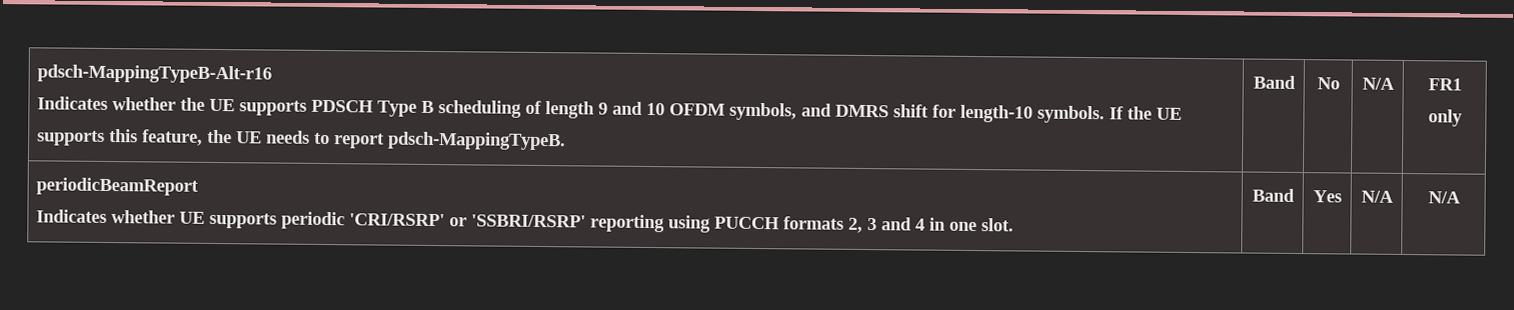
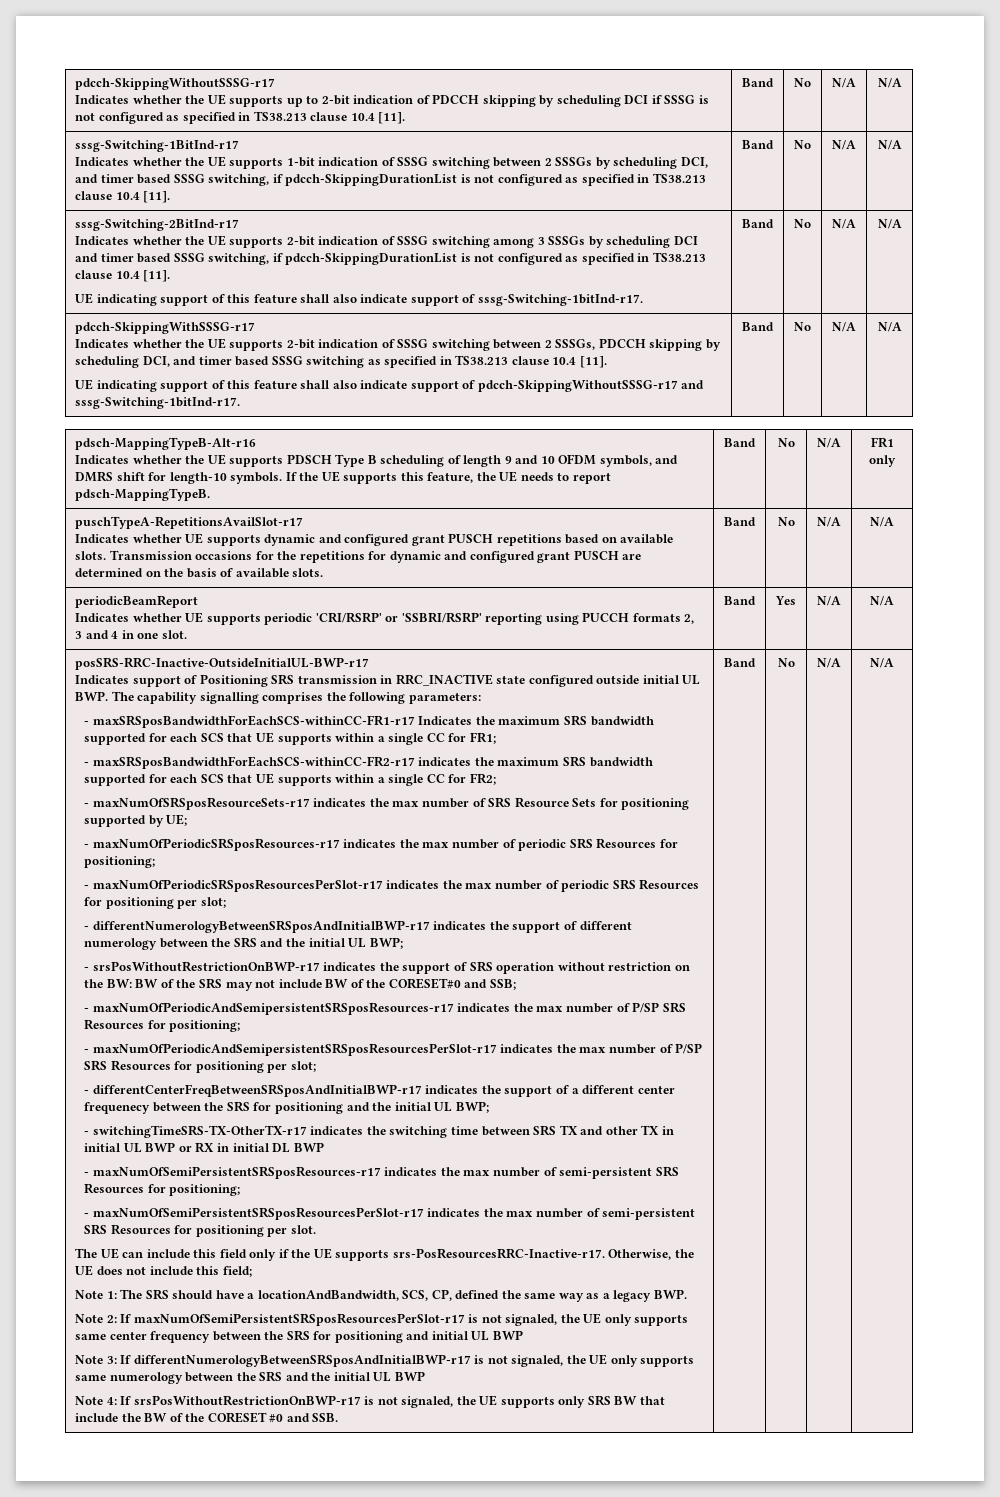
(37, 74) none -> [75,78,276,90] [75,94,709,107] [75,111,406,124] [742,78,774,87] [794,78,811,87] [832,78,856,88] [877,78,902,88] [75,140,240,152] [75,156,708,169] [75,173,706,186] [75,191,171,203] [742,140,774,149] [794,140,811,149] [832,140,856,150] [877,140,902,150] [75,219,240,231] [75,235,698,248] [75,252,706,265] [75,270,171,282] [75,293,643,306] [742,219,774,228] [794,219,811,228] [832,219,856,229] [877,219,902,229] [75,322,256,334] [75,338,721,351] [75,355,607,368] [75,379,705,392] [75,397,241,409] [742,322,774,331] [794,322,811,331] [832,322,856,332] [877,322,902,332] pdcch-SkippingWithoutSSSG-r17 // Indicates whether the UE supports up to 2-bit indication of PDCCH skipping by scheduling DCI if SSSG is not configured as specified in TS38.213 clause 10.4 [11]. | Band | No | N/A | N/A // sssg-Switching-1BitInd-r17 // Indicates whether the UE supports 1-bit indication of SSSG switching between 2 SSSGs by scheduling DCI, and timer based SSSG switching, if pdcch-SkippingDurationList is not configured as specified in TS38.213 clause 10.4 [11]. | Band | No | N/A | N/A // sssg-Switching-2BitInd-r17 // Indicates whether the UE supports 2-bit indication of SSSG switching among 3 SSSGs by scheduling DCI and timer based SSSG switching, if pdcch-SkippingDurationList is not configured as specified in TS38.213 clause 10.4 [11]. // UE indicating support of this feature shall also indicate support of sssg-Switching-1bitInd-r17. | Band | No | N/A | N/A // pdcch-SkippingWithSSSG-r17 // Indicates whether the UE supports 2-bit indication of SSSG switching between 2 SSSGs, PDCCH skipping by scheduling DCI, and timer based SSSG switching as specified in TS38.213 clause 10.4 [11]. // UE indicating support of this feature shall also indicate support of pdcch-SkippingWithoutSSSG-r17 and sssg-Switching-1bitInd-r17. | Band | No | N/A | N/A //
(1463, 118) none -> [75,516,304,529] [75,533,674,546] [75,550,642,563] [75,568,324,578] [724,517,756,526] [777,517,795,526] [817,517,841,527] [870,517,894,527] // puschTypeA-RepetitionsAvailSlot-r17 // Indicates whether UE supports dynamic and configured grant PUSCH repetitions based on available slots. Transmission occasions for the repetitions for dynamic and configured grant PUSCH are determined on the basis of available slots. | Band | No | N/A | N/A
(1461, 197) none -> [75,657,370,670] [75,674,701,687] [75,691,481,704] [84,715,654,728] [84,732,496,745] [84,756,653,769] [84,773,496,786] [84,797,690,810] [84,814,188,827] [84,838,678,851] [84,856,156,868] [84,879,700,892] [84,897,226,909] [84,920,632,933] [84,937,403,950] [84,961,690,974] [84,978,516,991] [84,1002,686,1015] [84,1019,241,1032] [84,1043,703,1056] [84,1060,316,1073] [84,1084,675,1097] [84,1101,489,1114] [84,1125,674,1138] [84,1142,324,1153] [84,1166,679,1179] [84,1183,241,1196] [84,1207,696,1220] [84,1224,316,1237] [75,1248,694,1261] [75,1265,252,1277] [75,1289,687,1302] [75,1313,689,1326] [75,1330,523,1343] [75,1354,695,1367] [75,1371,425,1384] [75,1395,665,1408] [75,1412,339,1423] [724,658,756,667] [777,658,795,667] [817,658,841,668] [870,658,894,668] // posSRS-RRC-Inactive-OutsideInitialUL-BWP-r17 // Indicates support of Positioning SRS transmission in RRC_INACTIVE state configured outside initial UL BWP. The capability signalling comprises the following parameters: // - maxSRSposBandwidthForEachSCS-withinCC-FR1-r17 Indicates the maximum SRS bandwidth supported for each SCS that UE supports within a single CC for FR1; // - maxSRSposBandwidthForEachSCS-withinCC-FR2-r17 indicates the maximum SRS bandwidth supported for each SCS that UE supports within a single CC for FR2; // - maxNumOfSRSposResourceSets-r17 indicates the max number of SRS Resource Sets for positioning supported by UE; // - maxNumOfPeriodicSRSposResources-r17 indicates the max number of periodic SRS Resources for positioning; // - maxNumOfPeriodicSRSposResourcesPerSlot-r17 indicates the max number of periodic SRS Resources for positioning per slot; // - differentNumerologyBetweenSRSposAndInitialBWP-r17 indicates the support of different numerology between the SRS and the initial UL BWP; // - srsPosWithoutRestrictionOnBWP-r17 indicates the support of SRS operation without restriction on the BW: BW of the SRS may not include BW of the CORESET#0 and SSB; // - maxNumOfPeriodicAndSemipersistentSRSposResources-r17 indicates the max number of P/SP SRS Resources for positioning; // - maxNumOfPeriodicAndSemipersistentSRSposResourcesPerSlot-r17 indicates the max number of P/SP SRS Resources for positioning per slot; // - differentCenterFreqBetweenSRSposAndInitialBWP-r17 indicates the support of a different center frequenecy between the SRS for positioning and the initial UL BWP; // - switchingTimeSRS-TX-OtherTX-r17 indicates the switching time between SRS TX and other TX in initial UL BWP or RX in initial DL BWP // - maxNumOfSemiPersistentSRSposResources-r17 indicates the max number of semi-persistent SRS Resources for positioning; // - maxNumOfSemiPersistentSRSposResourcesPerSlot-r17 indicates the max number of semi-persistent SRS Resources for positioning per slot. // The UE can include this field only if the UE supports srs-PosResourcesRRC-Inactive-r17. Otherwise, the UE does not include this field; // Note 1: The SRS should have a locationAndBandwidth, SCS, CP, defined the same way as a legacy BWP. // Note 2: If maxNumOfSemiPersistentSRSposResourcesPerSlot-r17 is not signaled, the UE only supports same center frequency between the SRS for positioning and initial UL BWP // Note 3: If differentNumerologyBetweenSRSposAndInitialBWP-r17 is not signaled, the UE only supports same numerology between the SRS and the initial UL BWP // Note 4: If srsPosWithoutRestrictionOnBWP-r17 is not signaled, the UE supports only SRS BW that include the BW of the CORESET #0 and SSB. | Band | No | N/A | N/A

